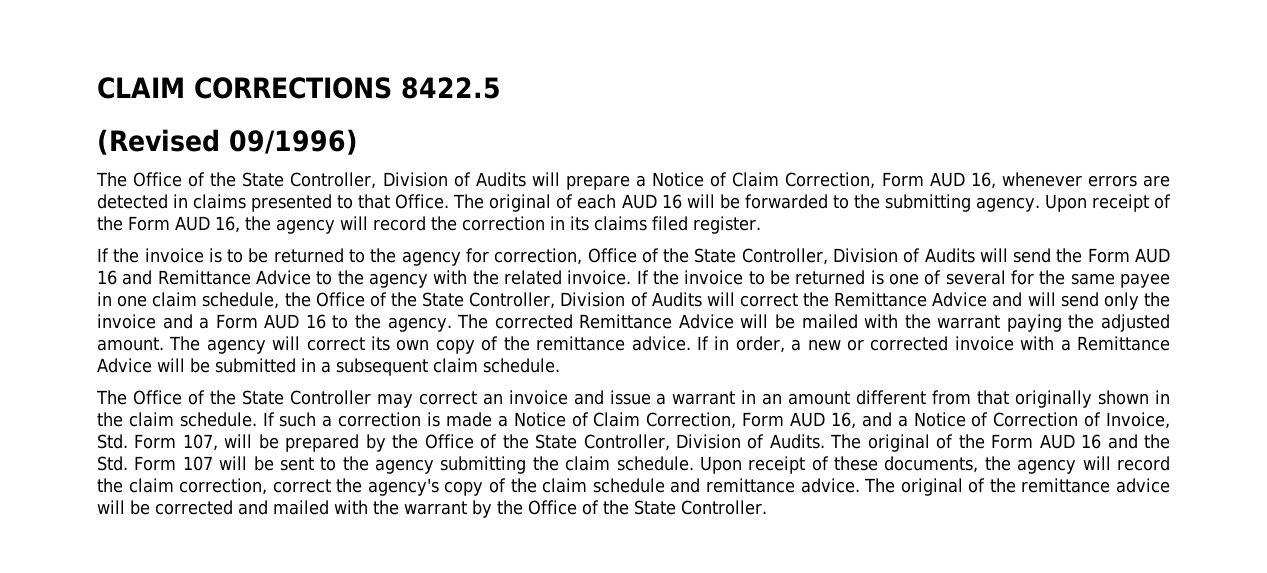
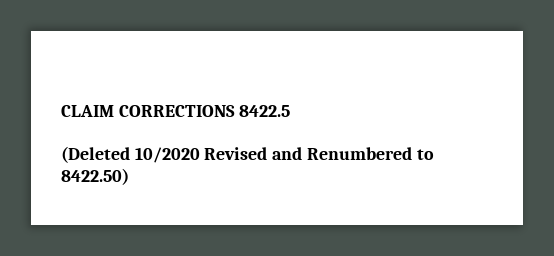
[97,129,358,155] [96,172,1170,190] [97,194,1171,212] [97,216,761,234] [97,248,1170,266] [97,270,1170,288] [97,292,1171,310] [97,314,1170,332] [97,336,1171,354] [97,358,560,376] [96,390,1171,408] [97,412,1170,429] [97,434,1171,452] [97,456,1171,474] [97,478,1170,496] [97,500,767,518] (Revised 09/1996) // The Office of the State Controller, Division of Audits will prepare a Notice of Claim Correction, Form AUD 16, whenever errors are detected in claims presented to that Office. The original of each AUD 16 will be forwarded to the submitting agency. Upon receipt of the Form AUD 16, the agency will record the correction in its claims filed register. // If the invoice is to be returned to the agency for correction, Office of the State Controller, Division of Audits will send the Form AUD 16 and Remittance Advice to the agency with the related invoice. If the invoice to be returned is one of several for the same payee in one claim schedule, the Office of the State Controller, Division of Audits will correct the Remittance Advice and will send only the invoice and a Form AUD 16 to the agency. The corrected Remittance Advice will be mailed with the warrant paying the adjusted amount. The agency will correct its own copy of the remittance advice. If in order, a new or corrected invoice with a Remittance Advice will be submitted in a subsequent claim schedule. // The Office of the State Controller may correct an invoice and issue a warrant in an amount different from that originally shown in the claim schedule. If such a correction is made a Notice of Claim Correction, Form AUD 16, and a Notice of Correction of Invoice, Std. Form 107, will be prepared by the Office of the State Controller, Division of Audits. The original of the Form AUD 16 and the Std. Form 107 will be sent to the agency submitting the claim schedule. Upon receipt of these documents, the agency will record the claim correction, correct the agency's copy of the claim schedule and remittance advice. The original of the remittance advice will be corrected and mailed with the warrant by the Office of the State Controller. -> [61,146,434,163] [61,168,129,185] (Deleted 10/2020 Revised and Renumbered to 8422.50)

